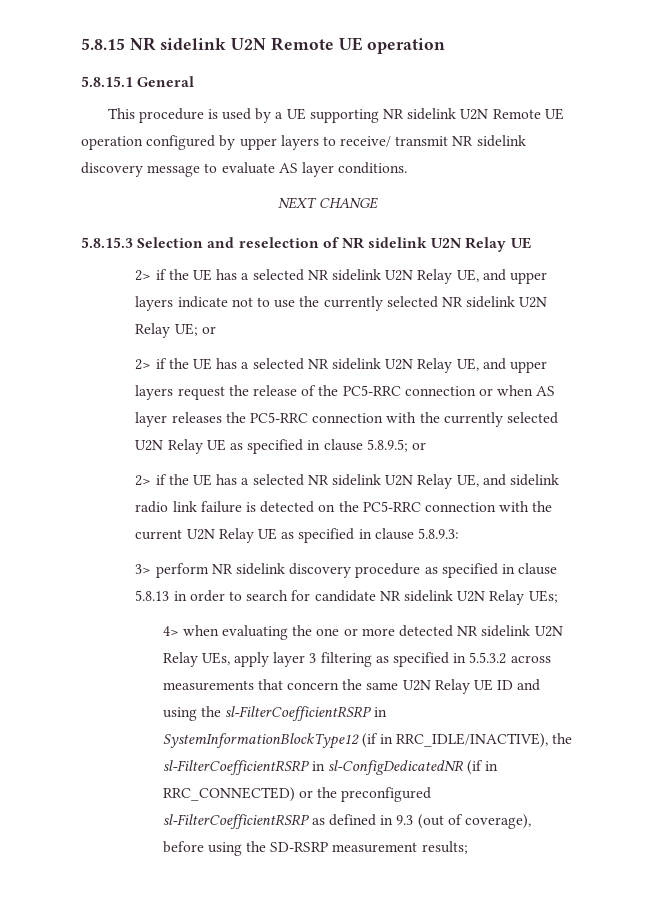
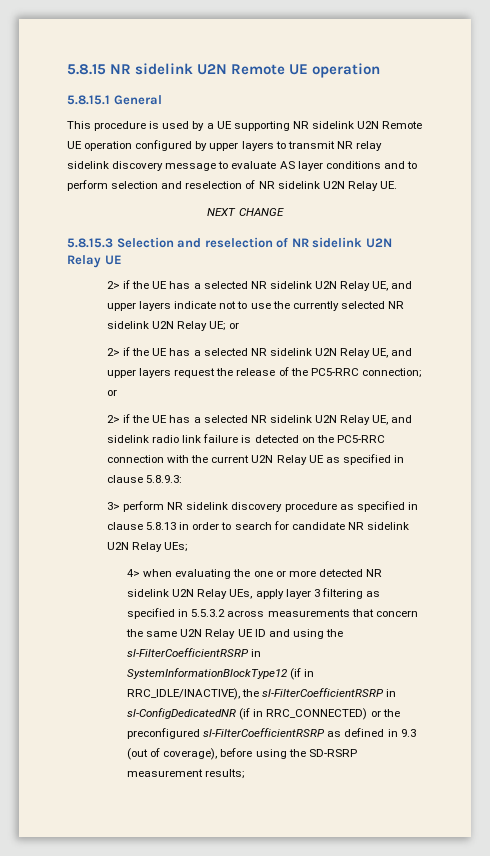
[340,136,392,147] receive/ -> (286, 145) none
(474, 141) none -> [355,141,382,151] relay
[338,162,408,174] conditions. -> [325,161,417,169] [67,180,397,191] conditions and to perform selection and reselection of NR sidelink U2N Relay UE.
[404,385,556,396] [135,412,558,427] [135,439,408,454] connection or when AS layer releases the PC5-RRC connection with the currently selected U2N Relay UE as specified in clause 5.8.9.5; -> [361,368,422,378] connection;

